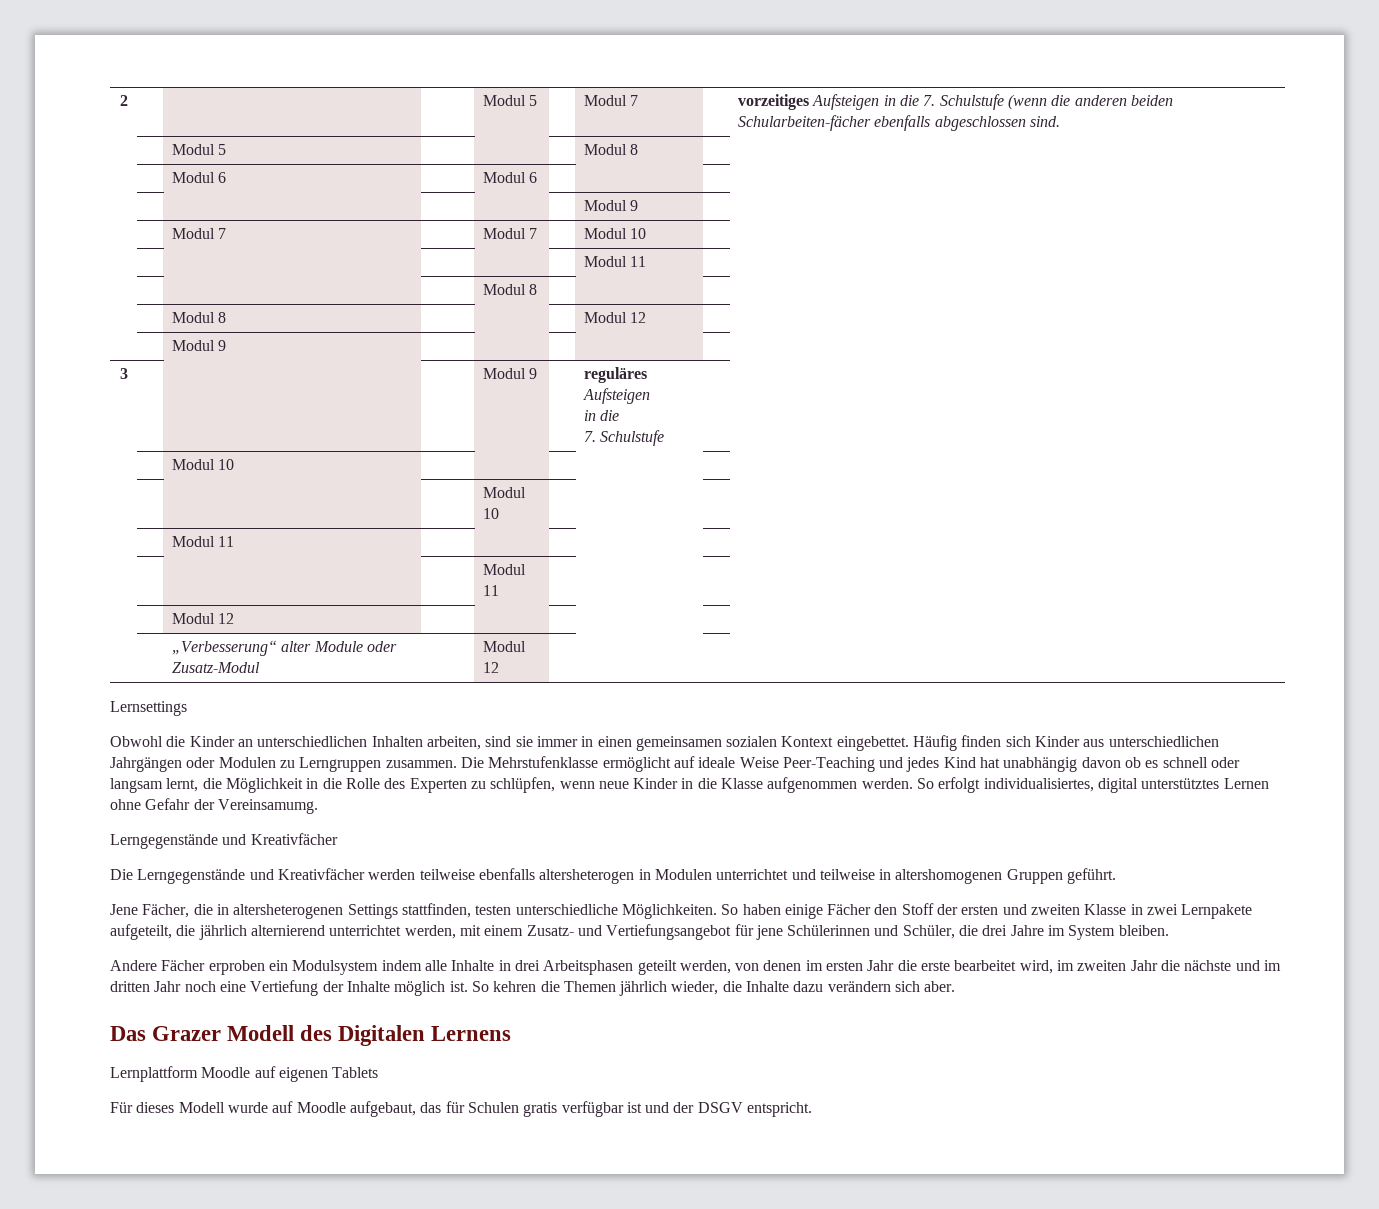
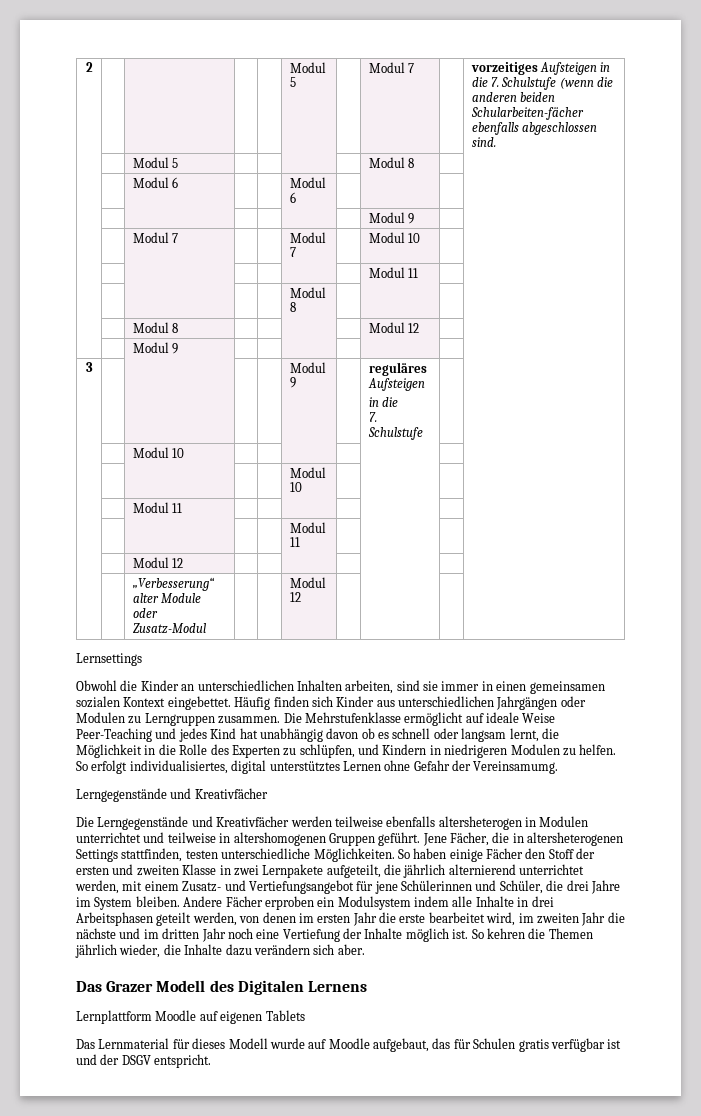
[559,777,913,793] wenn neue Kinder in die Klasse aufgenommen werden. -> [358,744,617,758] und Kindern in niedrigeren Modulen zu helfen.
(1117, 876) // -> (421, 839) none
(1169, 930) // -> (180, 901) none
[110,1102,133,1113] Für -> [76,1038,190,1049] Das Lernmaterial für

